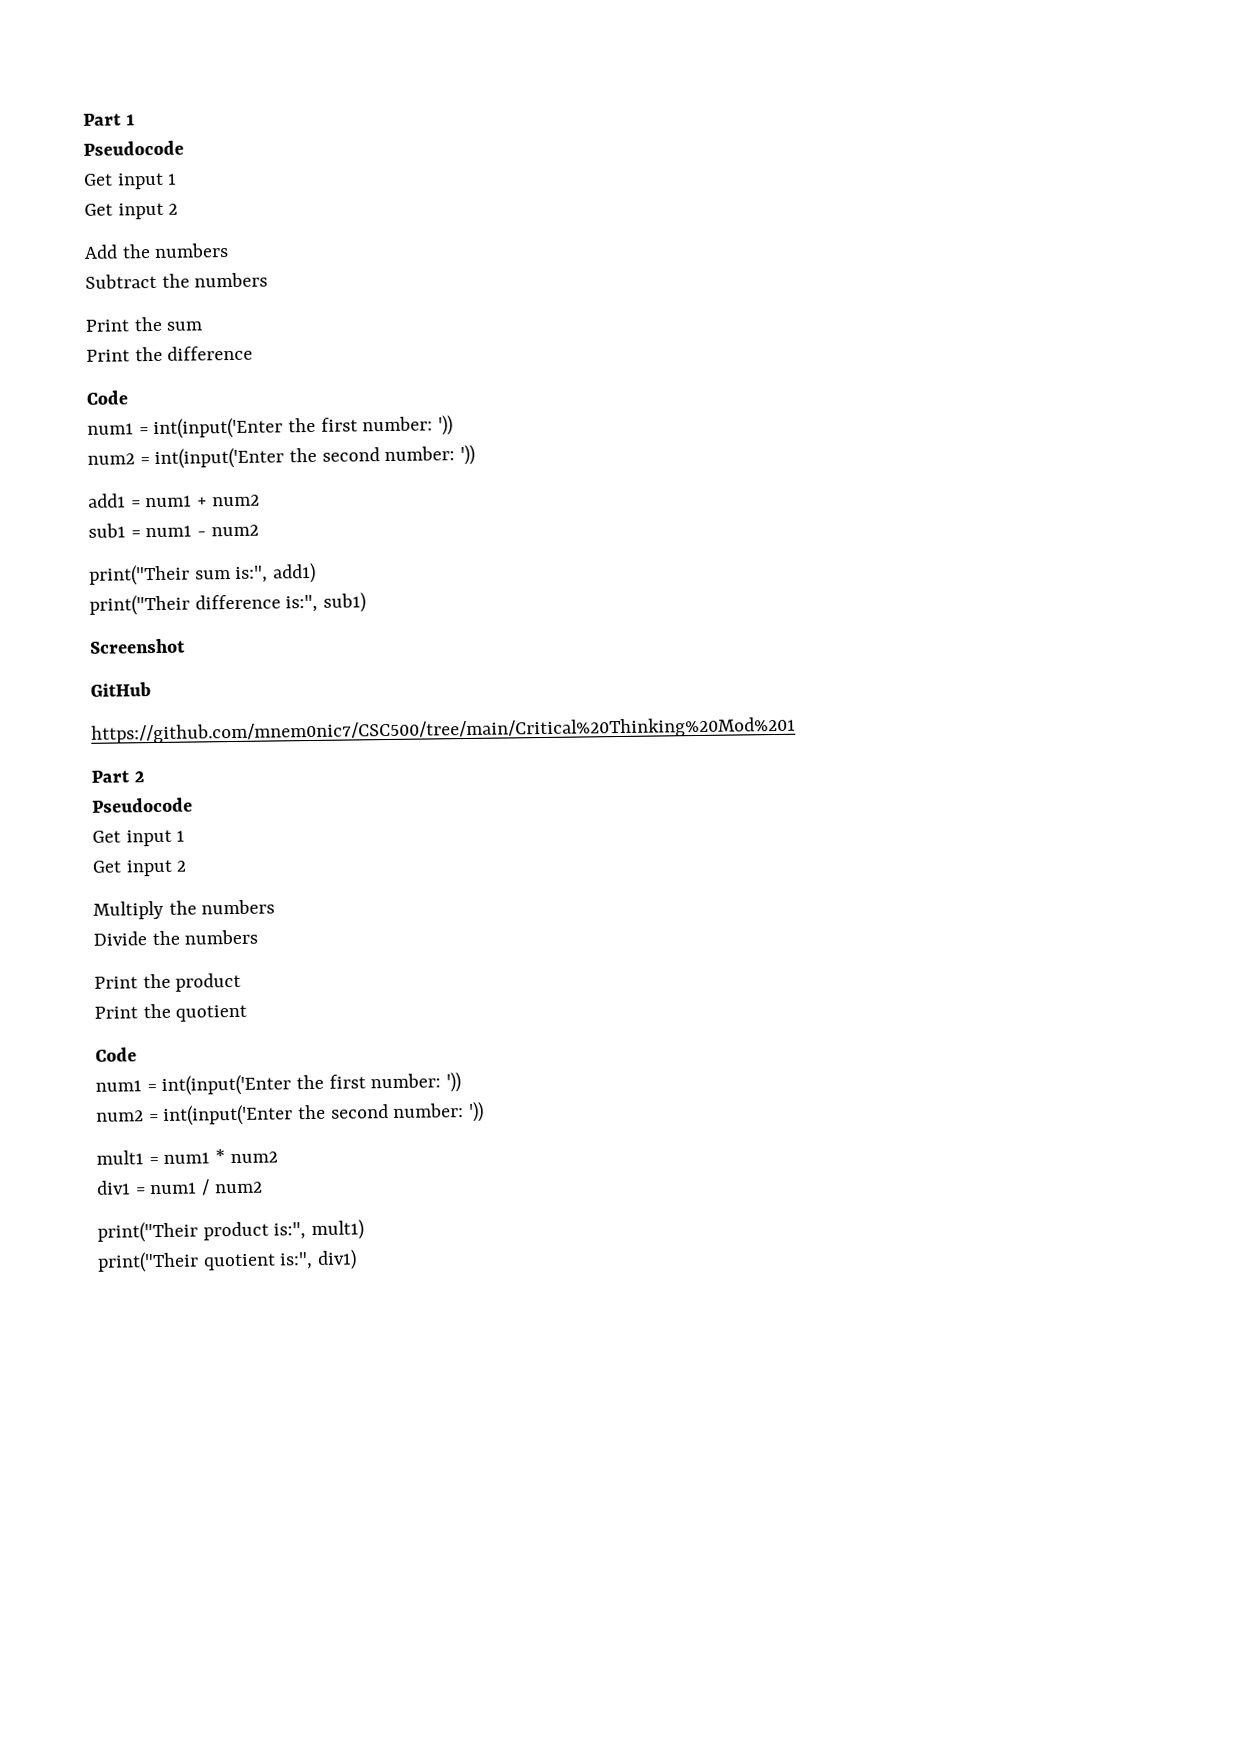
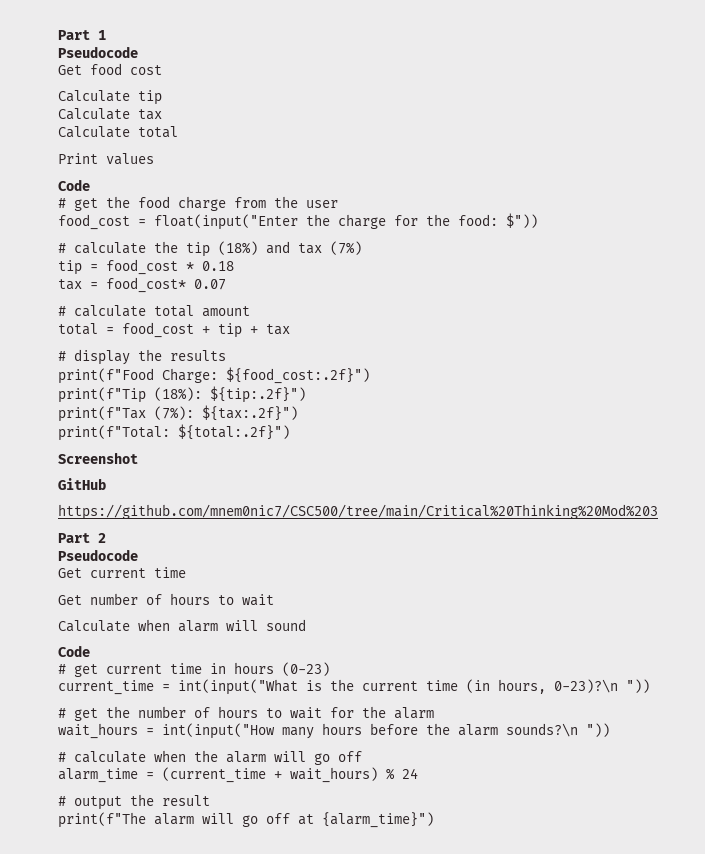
[116,172,178,190] [84,202,179,220] [84,243,230,259] [85,272,269,289] [85,316,204,332] [86,345,254,362] [86,390,128,405] [87,415,454,440] [87,444,476,469] [88,493,260,508] [88,523,259,538] [89,562,317,586] [89,592,367,616] input 1 // Get input 2 // Add the numbers // Subtract the numbers // Print the sum // Print the difference // Code // num1 = int(input('Enter the first number: ')) // num2 = int(input('Enter the second number: ')) // add1 = num1 + num2 // sub1 = num1 - num2 // print("Their sum is:", add1) // print("Their difference is:", sub1) -> [90,63,162,75] [58,90,162,105] [58,108,162,120] [58,126,178,138] [58,153,154,165] [58,179,90,191] [58,196,338,211] [58,213,538,230] [58,241,362,257] [58,259,234,275] [58,277,226,293] [58,305,250,317] [58,322,290,338] [58,349,226,365] [58,367,370,384] [58,386,306,403] [58,405,298,422] [58,424,290,441] food cost // Calculate tip // Calculate tax // Calculate total // Print values // Code // # get the food charge from the user // food_cost = float(input("Enter the charge for the food: $")) // # calculate the tip (18%) and tax (7%) // tip = food_cost * 0.18 // tax = food_cost* 0.07 // # calculate total amount // total = food_cost + tip + tax // # display the results // print(f"Food Charge: ${food_cost:.2f}") // print(f"Tip (18%): ${tip:.2f}") // print(f"Tax (7%): ${tax:.2f}") // print(f"Total: ${total:.2f}")
[91,716,796,744] https://github.com/mnem0nic7/CSC500/tree/main/Critical%20Thinking%20Mod%201 -> [58,504,658,520] https://github.com/mnem0nic7/CSC500/tree/main/Critical%20Thinking%20Mod%203
[125,829,186,847] [92,859,187,877] [93,899,276,920] [93,929,259,946] [94,972,242,992] [94,1003,248,1022] [95,1047,137,1062] [95,1072,462,1096] [96,1101,485,1126] [96,1149,278,1165] [96,1179,263,1196] [97,1219,365,1243] [97,1249,358,1273] input 1 // Get input 2 // Multiply the numbers // Divide the numbers // Print the product // Print the quotient // Code // num1 = int(input('Enter the first number: ')) // num2 = int(input('Enter the second number: ')) // mult1 = num1 * num2 // div1 = num1 / num2 // print("Their product is:", mult1) // print("Their quotient is:", div1) -> [90,567,186,578] [58,593,274,606] [58,619,306,632] [58,645,90,657] [58,662,330,677] [58,679,650,695] [58,706,434,721] [58,723,610,739] [58,750,362,765] [58,767,418,783] [58,794,210,810] [58,812,434,828] current time // Get number of hours to wait // Calculate when alarm will sound // Code // # get current time in hours (0-23) // current_time = int(input("What is the current time (in hours, 0-23)?\n ")) // # get the number of hours to wait for the alarm // wait_hours = int(input("How many hours before the alarm sounds?\n ")) // # calculate when the alarm will go off // alarm_time = (current_time + wait_hours) % 24 // # output the result // print(f"The alarm will go off at {alarm_time}")

